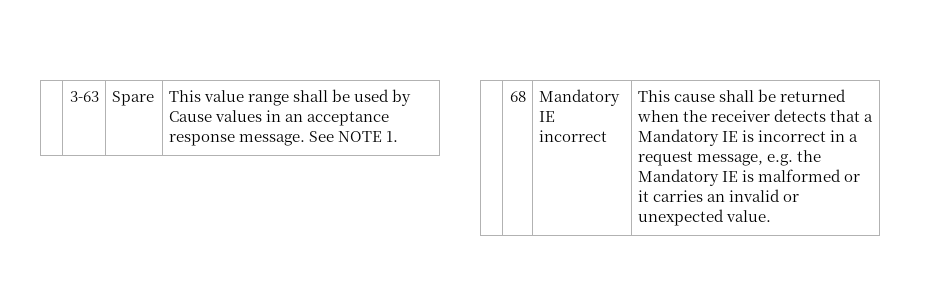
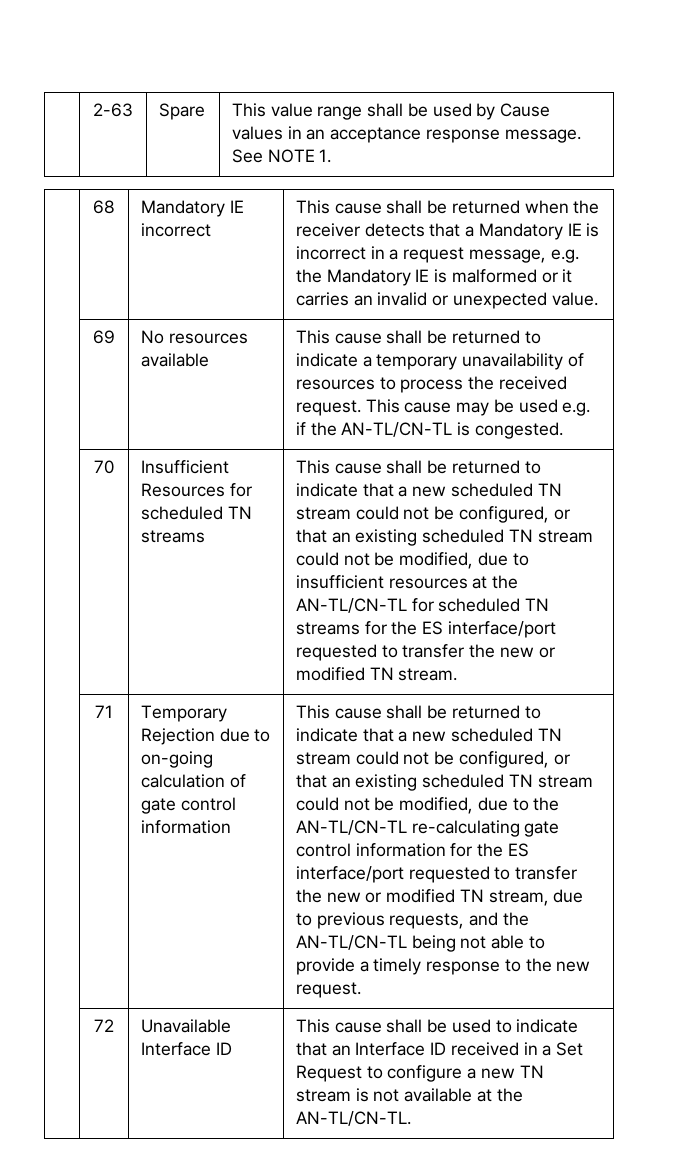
[69,91,99,102] | 3-63 -> [93,103,133,117] | 2-63
(771, 216) none -> [93,330,115,344] [140,330,248,344] [140,353,209,367] [295,330,541,344] [295,353,584,370] [295,376,567,393] [295,399,591,416] [295,422,563,439] [94,460,114,474] [140,460,229,474] [140,483,252,497] [140,506,252,520] [140,530,205,543] [295,460,541,474] [295,483,562,497] [295,506,570,523] [295,529,593,546] [295,552,529,569] [295,575,519,589] [295,598,550,613] [295,621,556,638] [295,644,555,661] [295,667,458,681] [95,705,113,718] [140,705,227,722] [140,728,271,745] [140,751,213,768] [140,774,246,788] [140,797,236,814] [140,820,231,834] [295,705,541,719] [295,728,562,742] [295,751,570,768] [295,774,593,791] [295,797,560,814] [295,820,560,837] [295,843,529,857] [295,866,578,883] [295,889,584,906] [295,912,529,929] [295,935,545,952] [295,958,591,975] [295,982,361,998] [94,1019,114,1032] [140,1019,231,1033] [140,1042,232,1056] [295,1019,579,1033] [295,1042,584,1056] [295,1065,544,1082] [295,1088,523,1102] [295,1111,411,1126] // | 69 | No resources available | This cause shall be returned to indicate a temporary unavailability of resources to process the received request. This cause may be used e.g. if the AN-TL/CN-TL is congested. // | 70 | Insufficient Resources for scheduled TN streams | This cause shall be returned to indicate that a new scheduled TN stream could not be configured, or that an existing scheduled TN stream could not be modified, due to insufficient resources at the AN-TL/CN-TL for scheduled TN streams for the ES interface/port requested to transfer the new or modified TN stream. // | 71 | Temporary Rejection due to on-going calculation of gate control information | This cause shall be returned to indicate that a new scheduled TN stream could not be configured, or that an existing scheduled TN stream could not be modified, due to the AN-TL/CN-TL re-calculating gate control information for the ES interface/port requested to transfer the new or modified TN stream, due to previous requests, and the AN-TL/CN-TL being not able to provide a timely response to the new request. // | 72 | Unavailable Interface ID | This cause shall be used to indicate that an Interface ID received in a Set Request to configure a new TN stream is not available at the AN-TL/CN-TL.

